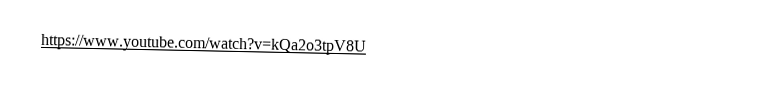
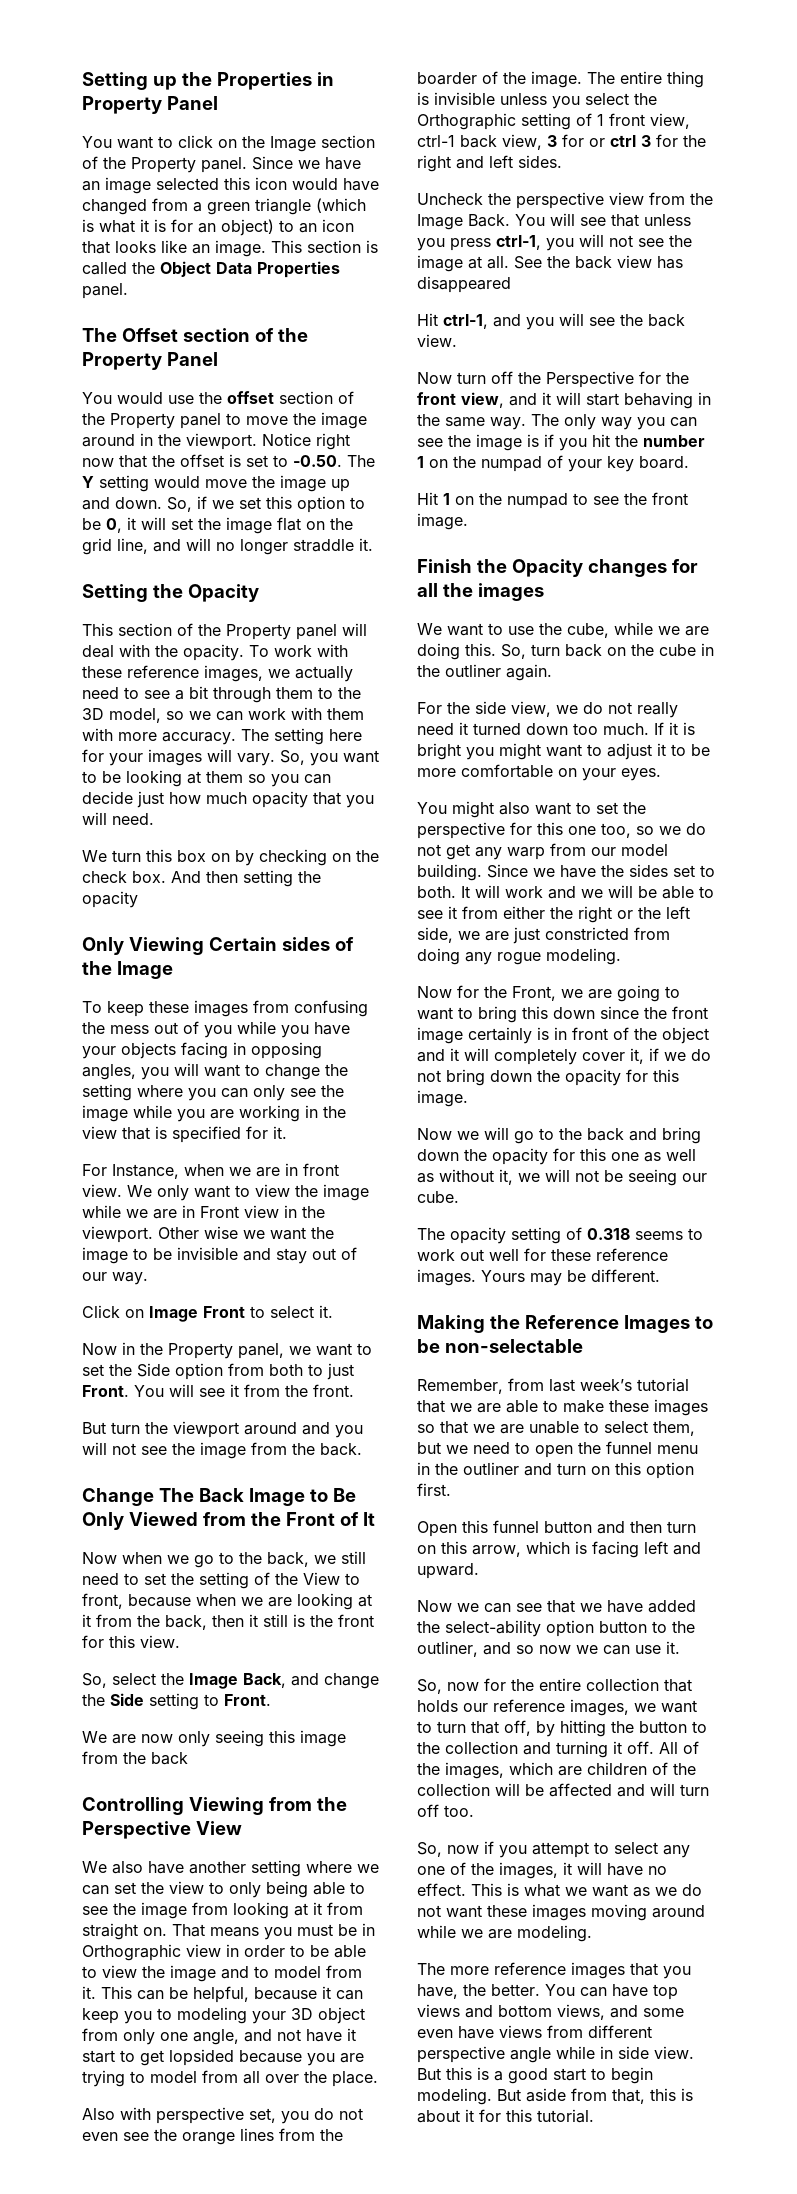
[40,33,367,56] https://www.youtube.com/watch?v=kQa2o3tpV8U -> [82,72,334,90] [82,96,218,114] [82,135,375,152] [82,156,361,173] [82,177,379,194] [82,198,366,215] [82,219,354,236] [82,240,378,257] [82,261,340,278] [82,283,128,299] [82,328,308,342] [82,352,218,370] [82,391,354,404] [82,412,367,429] [82,433,350,450] [82,454,375,468] [82,475,350,492] [82,496,365,513] [82,517,353,534] [82,538,373,555] [82,584,259,602] [82,623,367,640] [82,644,348,661] [82,665,353,682] [82,686,361,703] [82,707,364,723] [82,728,362,745] [82,749,379,766] [82,770,331,787] [82,791,374,808] [82,812,154,825] [82,849,379,866] [82,870,321,887] [82,891,138,908] [82,937,354,955] [82,961,173,979] [82,1000,368,1017] [82,1021,350,1038] [82,1042,322,1059] [82,1063,348,1080] [82,1084,344,1101] [82,1105,346,1122] [82,1126,287,1143] [82,1163,339,1179] [82,1184,369,1201] [82,1205,325,1219] [82,1226,334,1243] [82,1247,357,1264] [82,1272,148,1285] [82,1305,333,1322] [82,1342,372,1359] [82,1363,354,1380] [82,1384,354,1397] [82,1421,363,1438] [82,1442,362,1459] [82,1488,356,1506] [82,1512,375,1530] [82,1551,366,1568] [82,1572,360,1589] [82,1593,372,1610] [82,1614,374,1630] [82,1635,180,1648] [82,1673,379,1689] [82,1693,271,1710] [82,1730,346,1747] [82,1751,188,1765] [82,1797,347,1815] [82,1821,242,1839] [82,1860,379,1877] [82,1881,365,1898] [82,1902,363,1919] [82,1923,375,1940] [82,1944,366,1961] [82,1965,362,1982] [82,1986,363,2003] [82,2007,365,2024] [82,2028,356,2045] [82,2049,364,2066] [82,2070,378,2087] [82,2107,363,2124] [82,2128,343,2145] [417,71,704,88] [417,92,657,109] [417,113,690,130] [417,134,706,150] [417,155,562,172] [417,192,713,209] [417,213,691,230] [417,234,692,251] [417,255,683,272] [417,276,511,293] [417,313,685,330] [417,334,457,347] [417,371,689,388] [417,392,711,409] [417,414,697,430] [417,434,705,451] [417,455,689,472] [417,492,688,509] [417,513,468,530] [417,559,698,577] [417,583,544,601] [417,622,709,638] [417,643,714,660] [417,664,552,681] [417,701,678,718] [417,722,695,735] [417,743,710,760] [417,764,661,781] [417,801,646,818] [417,822,706,839] [417,843,668,860] [417,864,715,881] [417,885,714,899] [417,906,690,923] [417,927,670,944] [417,948,621,965] [417,985,680,1002] [417,1006,708,1023] [417,1027,709,1044] [417,1048,711,1065] [417,1069,679,1086] [417,1090,468,1107] [417,1127,701,1144] [417,1148,696,1165] [417,1169,707,1186] [417,1191,459,1203] [417,1227,703,1244] [417,1248,668,1261] [417,1269,660,1286] [417,1315,713,1333] [417,1339,583,1353] [417,1378,689,1394] [417,1399,708,1416] [417,1421,695,1436] [417,1441,698,1458] [417,1462,694,1479] [417,1483,451,1496] [417,1520,696,1537] [417,1541,701,1558] [417,1563,479,1579] [417,1600,696,1613] [417,1620,695,1637] [417,1641,680,1657] [417,1678,692,1694] [417,1699,697,1716] [417,1720,707,1737] [417,1741,699,1758] [417,1762,696,1779] [417,1783,709,1797] [417,1804,474,1817] [417,1841,690,1858] [417,1862,667,1879] [417,1883,702,1897] [417,1904,705,1921] [417,1925,592,1942] [417,1962,691,1979] [417,1984,678,2000] [417,2004,684,2020] [417,2025,652,2039] [417,2046,694,2063] [417,2067,653,2084] [417,2088,693,2105] [417,2109,594,2123] Setting up the Properties in Property Panel // You want to click on the Image section of the Property panel. Since we have an image selected this icon would have changed from a green triangle (which is what it is for an object) to an icon that looks like an image. This section is called the Object Data Properties panel. // The Offset section of the Property Panel // You would use the offset section of the Property panel to move the image around in the viewport. Notice right now that the offset is set to -0.50. The Y setting would move the image up and down. So, if we set this option to be 0, it will set the image flat on the grid line, and will no longer straddle it. // Setting the Opacity // This section of the Property panel will deal with the opacity. To work with these reference images, we actually need to see a bit through them to the 3D model, so we can work with them with more accuracy. The setting here for your images will vary. So, you want to be looking at them so you can decide just how much opacity that you will need. // We turn this box on by checking on the check box. And then setting the opacity // Only Viewing Certain sides of the Image // To keep these images from confusing the mess out of you while you have your objects facing in opposing angles, you will want to change the setting where you can only see the image while you are working in the view that is specified for it. // For Instance, when we are in front view. We only want to view the image while we are in Front view in the viewport. Other wise we want the image to be invisible and stay out of our way. // Click on Image Front to select it. // Now in the Property panel, we want to set the Side option from both to just Front. You will see it from the front. // But turn the viewport around and you will not see the image from the back. // Change The Back Image to Be Only Viewed from the Front of It // Now when we go to the back, we still need to set the setting of the View to front, because when we are looking at it from the back, then it still is the front for this view. // So, select the Image Back, and change the Side setting to Front. // We are now only seeing this image from the back // Controlling Viewing from the Perspective View // We also have another setting where we can set the view to only being able to see the image from looking at it from straight on. That means you must be in Orthographic view in order to be able to view the image and to model from it. This can be helpful, because it can keep you to modeling your 3D object from only one angle, and not have it start to get lopsided because you are trying to model from all over the place. // Also with perspective set, you do not even see the orange lines from the boarder of the image. The entire thing is invisible unless you select the Orthographic setting of 1 front view, ctrl-1 back view, 3 for or ctrl 3 for the right and left sides. // Uncheck the perspective view from the Image Back. You will see that unless you press ctrl-1, you will not see the image at all. See the back view has disappeared // Hit ctrl-1, and you will see the back view. // Now turn off the Perspective for the front view, and it will start behaving in the same way. The only way you can see the image is if you hit the number 1 on the numpad of your key board. // Hit 1 on the numpad to see the front image. // Finish the Opacity changes for all the images // We want to use the cube, while we are doing this. So, turn back on the cube in the outliner again. // For the side view, we do not really need it turned down too much. If it is bright you might want to adjust it to be more comfortable on your eyes. // You might also want to set the perspective for this one too, so we do not get any warp from our model building. Since we have the sides set to both. It will work and we will be able to see it from either the right or the left side, we are just constricted from doing any rogue modeling. // Now for the Front, we are going to want to bring this down since the front image certainly is in front of the object and it will completely cover it, if we do not bring down the opacity for this image. // Now we will go to the back and bring down the opacity for this one as well as without it, we will not be seeing our cube. // The opacity setting of 0.318 seems to work out well for these reference images. Yours may be different. // Making the Reference Images to be non-selectable // Remember, from last week’s tutorial that we are able to make these images so that we are unable to select them, but we need to open the funnel menu in the outliner and turn on this option first. // Open this funnel button and then turn on this arrow, which is facing left and upward. // Now we can see that we have added the select-ability option button to the outliner, and so now we can use it. // So, now for the entire collection that holds our reference images, we want to turn that off, by hitting the button to the collection and turning it off. All of the images, which are children of the collection will be affected and will turn off too. // So, now if you attempt to select any one of the images, it will have no effect. This is what we want as we do not want these images moving around while we are modeling. // The more reference images that you have, the better. You can have top views and bottom views, and some even have views from different perspective angle while in side view. But this is a good start to begin modeling. But aside from that, this is about it for this tutorial.

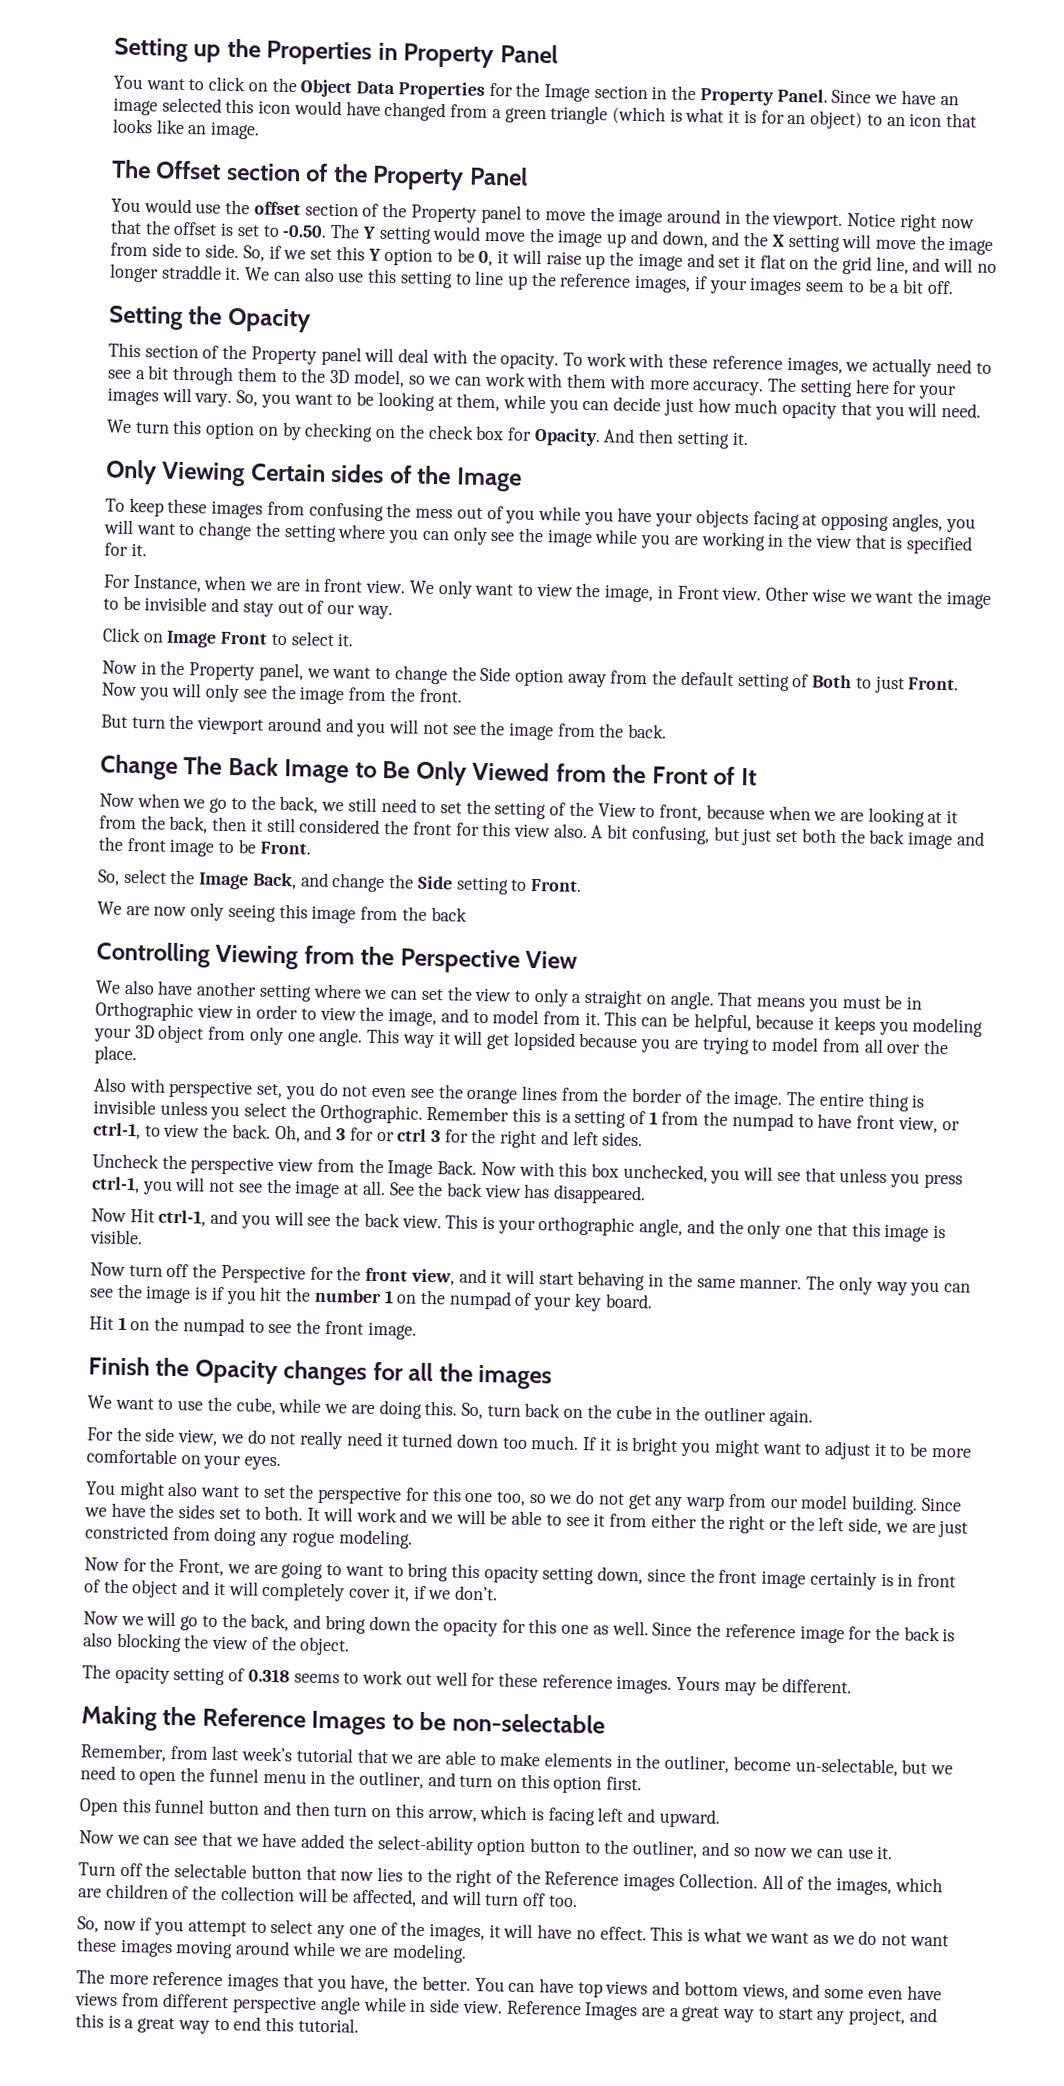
(265, 142) none -> [300,79,541,100] Object Data Properties for the
[82,156,247,173] of the Property panel. -> [651,85,828,106] in the Property Panel.
[271,240,378,253] [82,261,340,278] [82,283,128,299] This section is called the Object Data Properties panel. -> (261, 130) none
[115,497,162,509] down. -> [661,230,994,255] [110,242,240,259] down, and the X setting will move the image from side to side.
(292, 502) none -> [367,248,381,261] Y
[171,517,272,534] set the image -> [545,251,756,271] raise up the image and set it
(373, 544) none -> [244,267,954,296] We can also use this setting to line up the reference images, if your images seem to be a bit off.
[206,771,266,783] them so -> [456,393,546,412] them, while
[177,850,206,862] box -> [205,421,256,440] option
[132,871,166,883] box. -> [475,425,601,447] box for Opacity.
[298,871,321,883] [82,891,138,908] the opacity -> [731,431,749,446] it.
[233,1042,246,1055] in -> [802,514,818,526] at
[323,1184,369,1201] [82,1205,325,1219] [82,1226,153,1243] image while we are in Front view in the viewport. -> [604,584,763,603] image, in Front view.
[82,1364,104,1376] set -> [394,665,448,685] change
[228,1363,354,1380] [82,1384,239,1397] from both to just Front. You will see it -> [567,670,960,694] [101,682,345,705] away from the default setting of Both to just Front. Now you will only see the image
[293,1614,305,1627] is -> [299,818,381,834] considered
[140,1635,180,1648] view. -> [513,823,985,850] [98,836,311,857] view also. A bit confusing, but just set both the back image and the front image to be Front.
[266,1881,365,1898] [82,1902,363,1919] [82,1923,167,1940] being able to see the image from looking at it from straight on. -> [571,989,715,1010] a straight on angle.
[310,1945,366,1958] [82,1965,216,1982] be able to view the image -> [319,1006,438,1027] view the image,
[336,1990,363,2000] [82,2008,172,2024] can keep you to -> [833,1015,909,1036] keeps you
[193,2028,356,2045] [82,2050,135,2063] angle, and not have it start to -> [318,1027,484,1049] angle. This way it will
[417,72,477,85] boarder -> [631,1087,684,1103] border
[417,113,690,130] [417,134,542,150] Orthographic setting of 1 front view, ctrl-1 back view, -> [319,1103,960,1134] [93,1122,333,1143] Orthographic. Remember this is a setting of 1 from the numpad to have front view, or ctrl-1, to view the back. Oh, and
[515,214,545,226] You -> [480,1161,741,1185] Now with this box unchecked, you
[417,276,511,293] disappeared // -> [553,1184,647,1205] [91,1208,127,1223] disappeared. // Now
(457, 340) none -> [445,1214,946,1242] [89,1229,143,1245] This is your orthographic angle, and the only one that this image is visible.
[490,417,526,430] way. -> [739,1279,803,1290] manner.
[553,1007,595,1019] down -> [483,1565,644,1585] opacity setting down,
[691,1049,711,1061] [417,1069,679,1086] [417,1090,468,1107] do not bring down the opacity for this image. -> [454,1585,498,1601] don’t.
[587,1128,624,1141] back -> [250,1613,290,1632] back,
[666,1149,696,1161] [417,1169,707,1186] [417,1191,459,1203] well as without it, we will not be seeing our cube. -> [611,1620,956,1644] [83,1632,351,1656] well. Since the reference image for the back is also blocking the view of the object.
[609,1399,708,1416] [417,1421,695,1436] these images so that we are unable to select them, -> [543,1752,898,1777] elements in the outliner, become un-selectable,
[463,1462,519,1475] outliner -> [358,1770,424,1790] outliner,
[417,1678,692,1694] [417,1699,697,1716] [417,1720,707,1737] [417,1741,654,1758] So, now for the entire collection that holds our reference images, we want to turn that off, by hitting the button to the collection and turning it off. -> [78,1862,758,1891] Turn off the selectable button that now lies to the right of the Reference images Collection.
[549,1783,612,1797] affected -> [352,1888,418,1907] affected,
[417,2067,653,2084] [417,2088,693,2105] [417,2109,501,2123] But this is a good start to begin modeling. But aside from that, this is about it for -> [505,2000,938,2026] [75,2013,262,2034] Reference Images are a great way to start any project, and this is a great way to end

